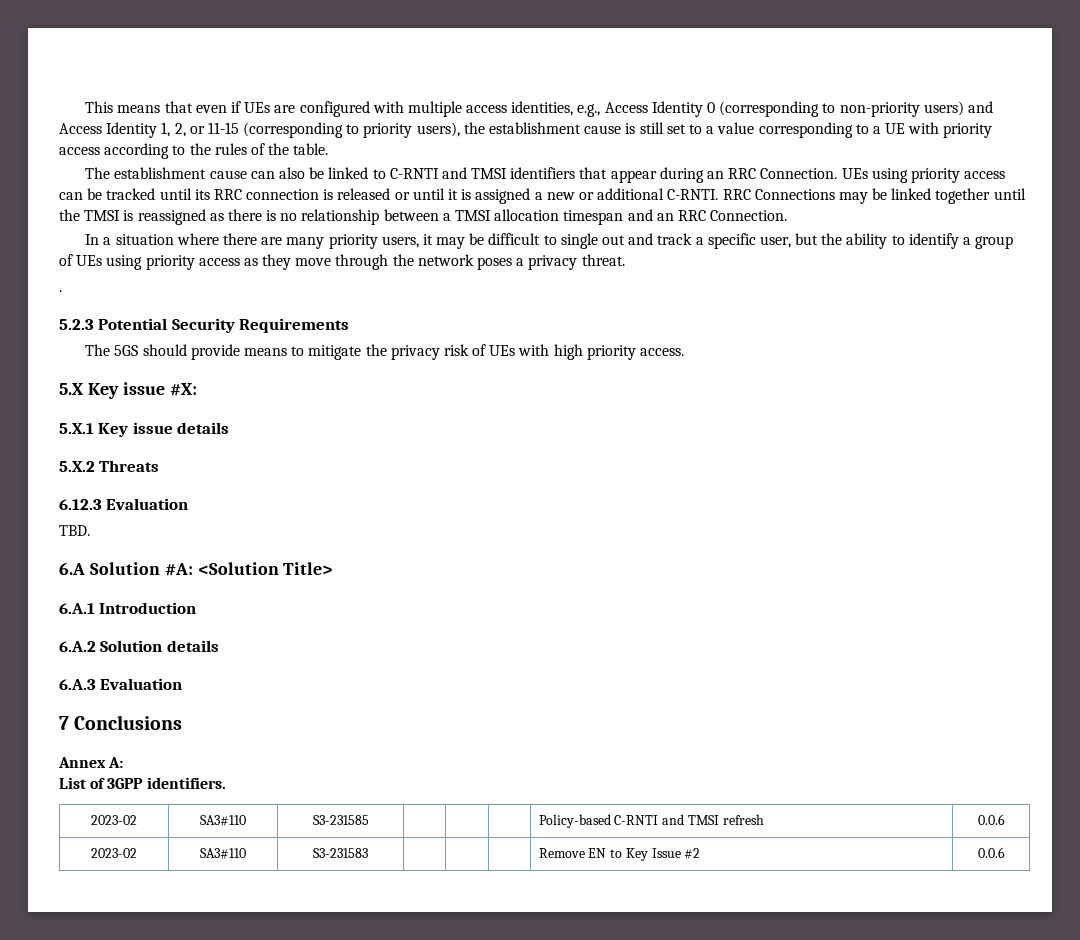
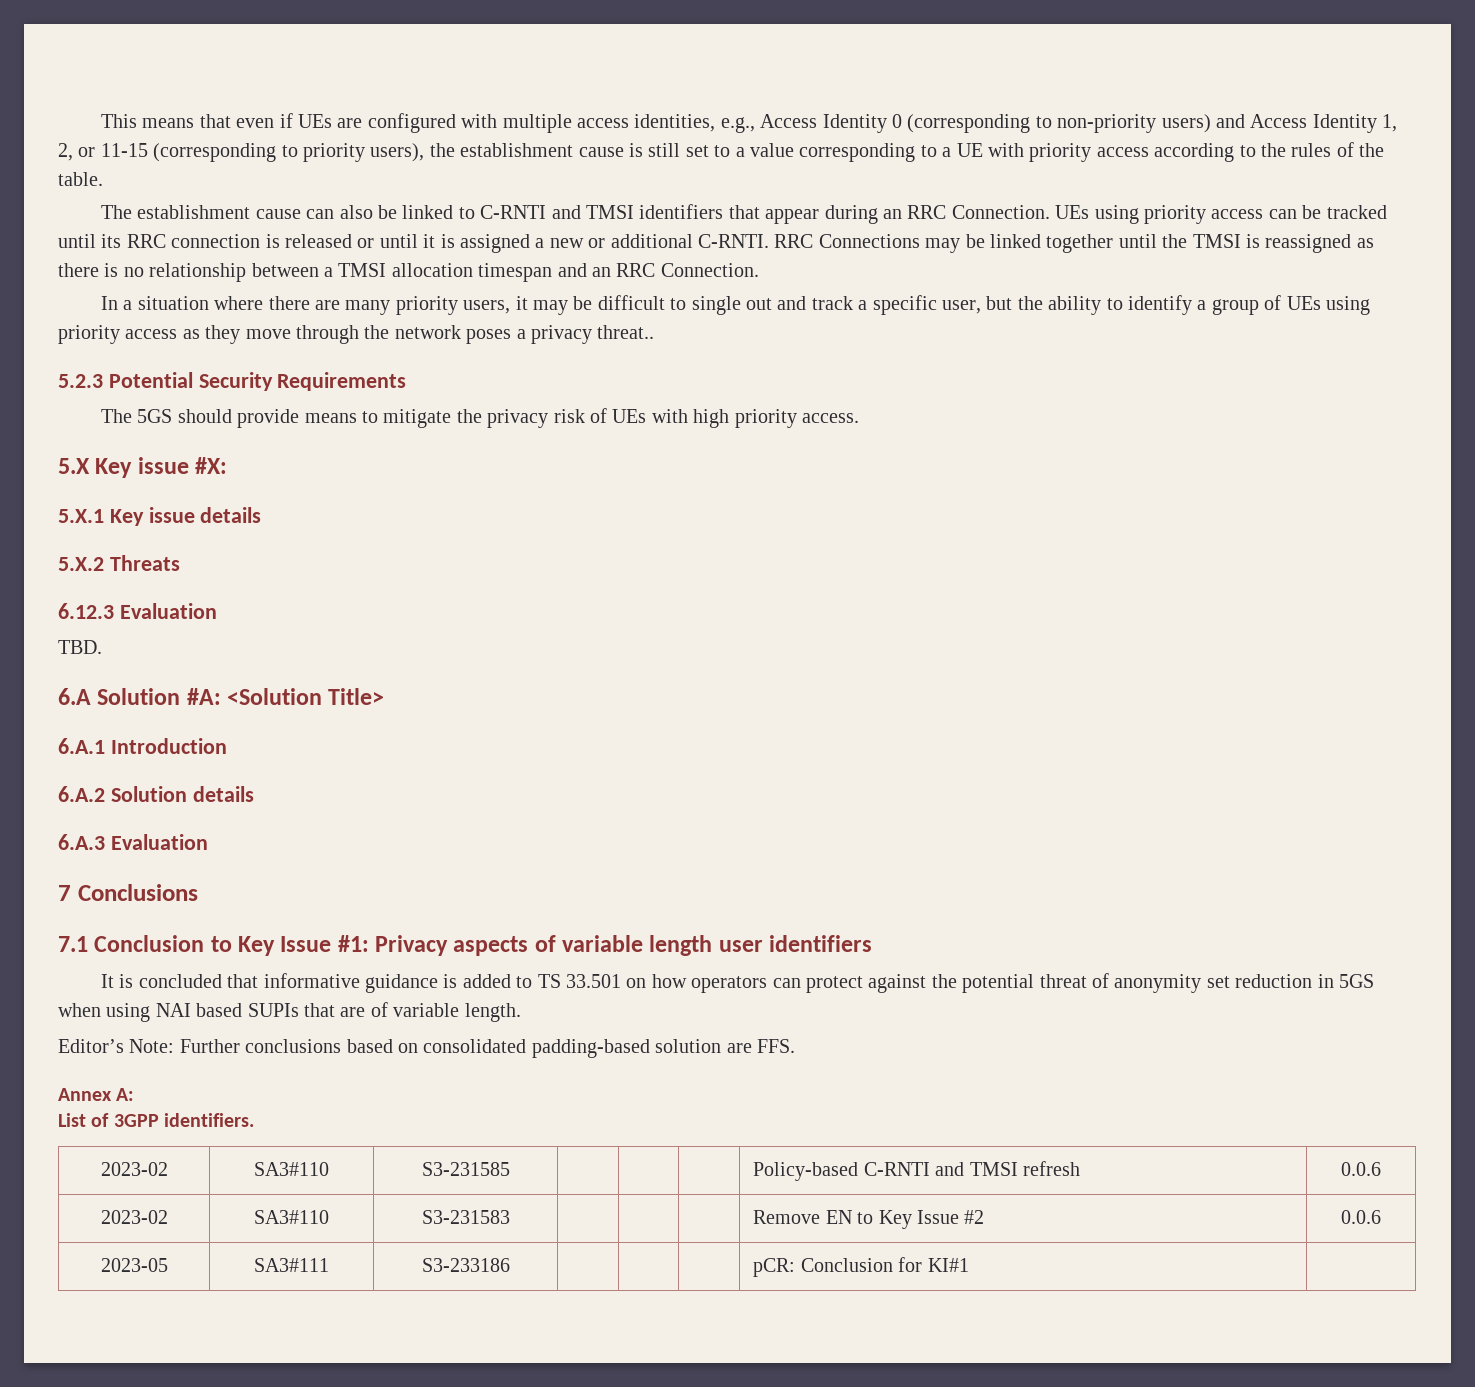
[581,254,625,266] [59,290,62,292] threat. // . -> [597,325,655,339] threat..
(183, 722) none -> [58,935,873,956] [100,973,1374,993] [58,1002,521,1022] [58,1039,795,1058] // 7.1 Conclusion to Key Issue #1: Privacy aspects of variable length user identifiers // It is concluded that informative guidance is added to TS 33.501 on how operators can protect against the potential threat of anonymity set reduction in 5GS when using NAI based SUPIs that are of variable length. // Editor’s Note: Further conclusions based on consolidated padding-based solution are FFS.
(1005, 852) none -> [100,1258,168,1272] [254,1258,329,1272] [421,1258,510,1272] [753,1257,969,1277] // 2023-05 | SA3#111 | S3-233186 | | | | pCR: Conclusion for KI#1 |

